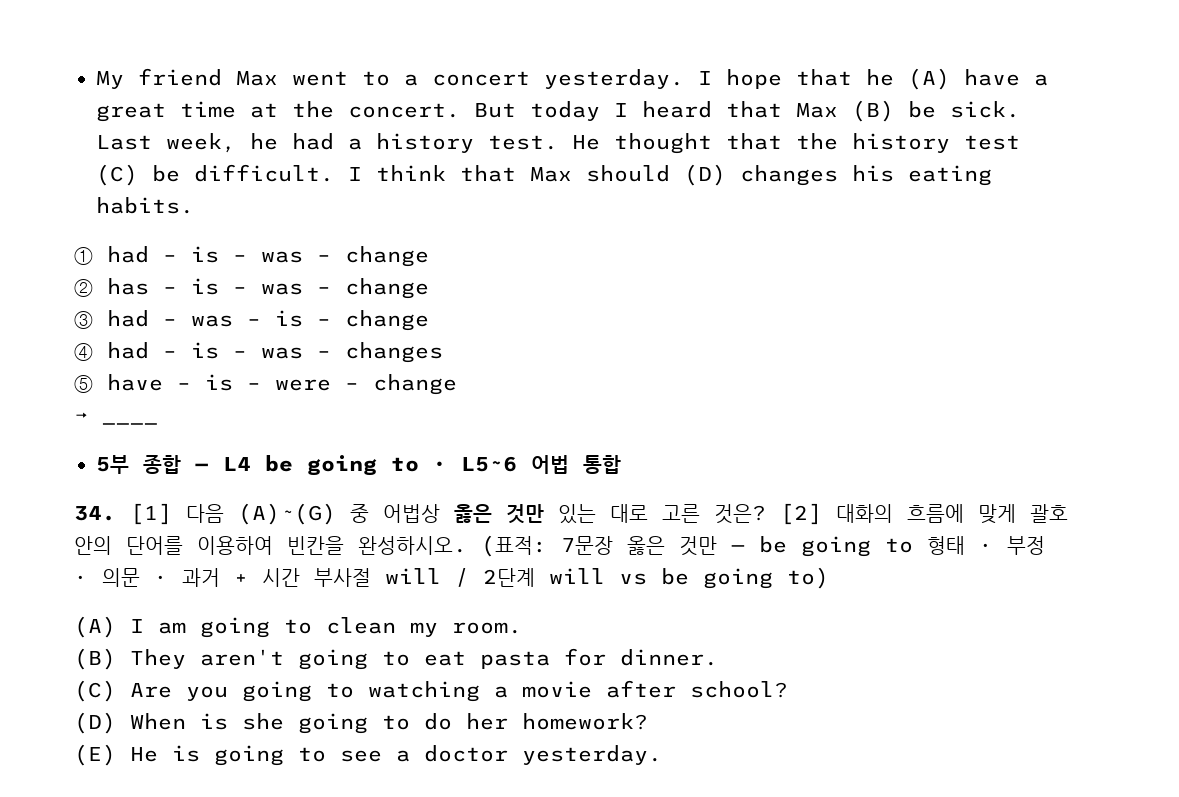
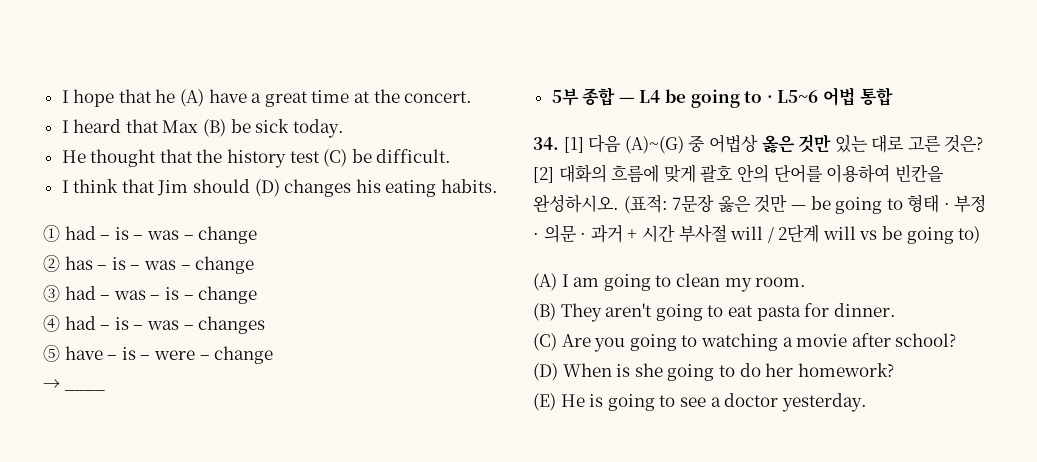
[96,68,684,89] My friend Max went to a concert yesterday. -> (61, 96) none
[474,101,600,121] But today -> (473, 97) //
[950,101,1020,118] [96,133,558,153] sick. Last week, he had a history test. -> [255,119,344,138] sick today. //
(334, 173) none -> (452, 156) //
[530,167,572,182] Max -> [157,180,189,196] Jim

